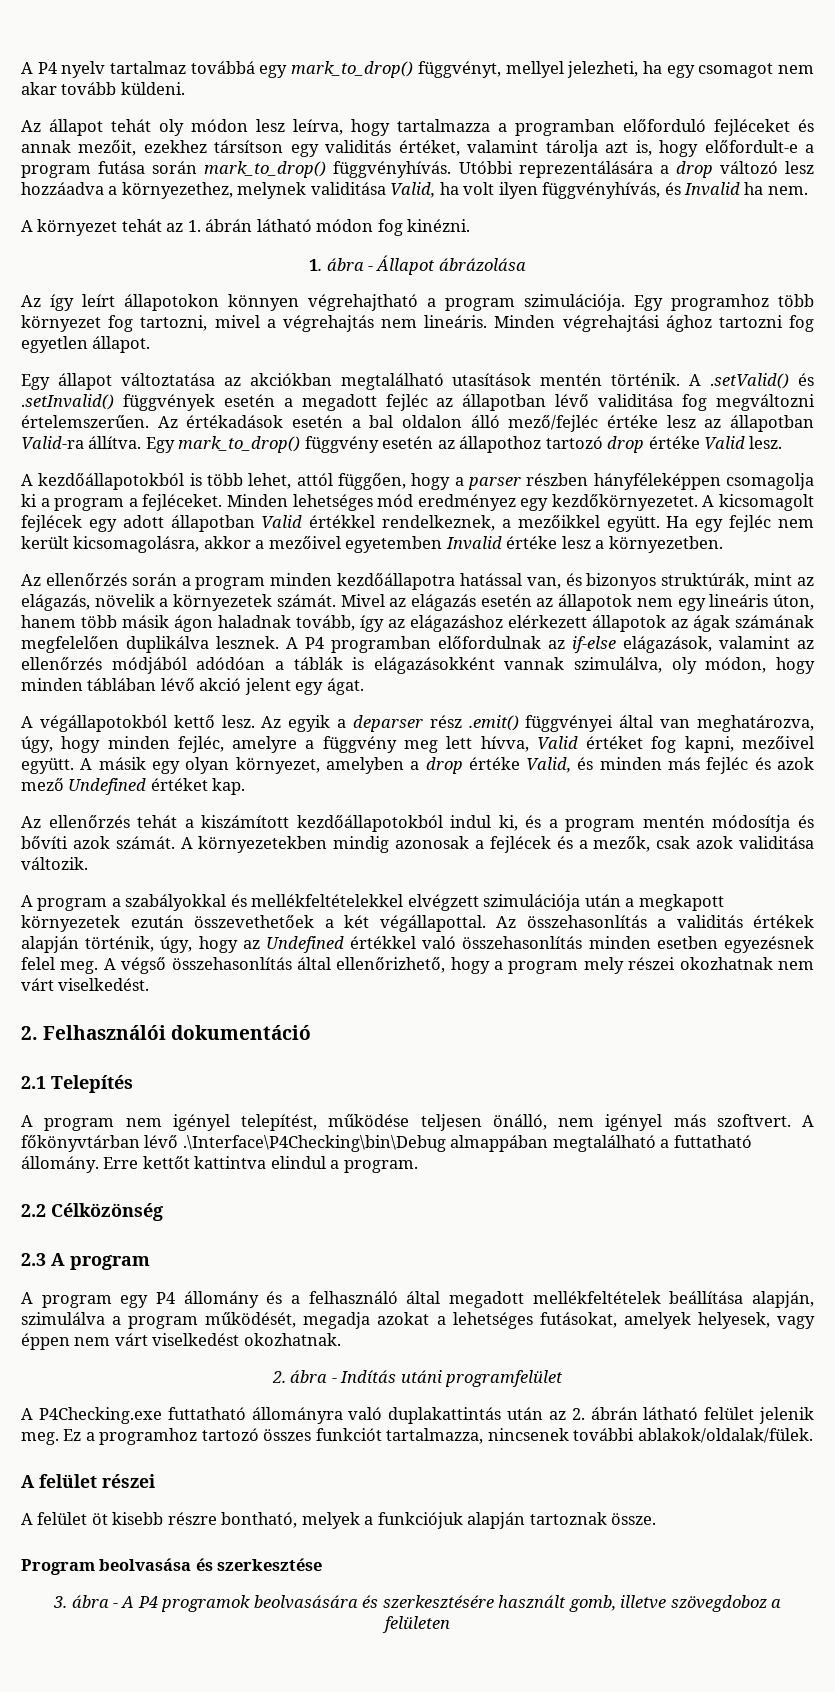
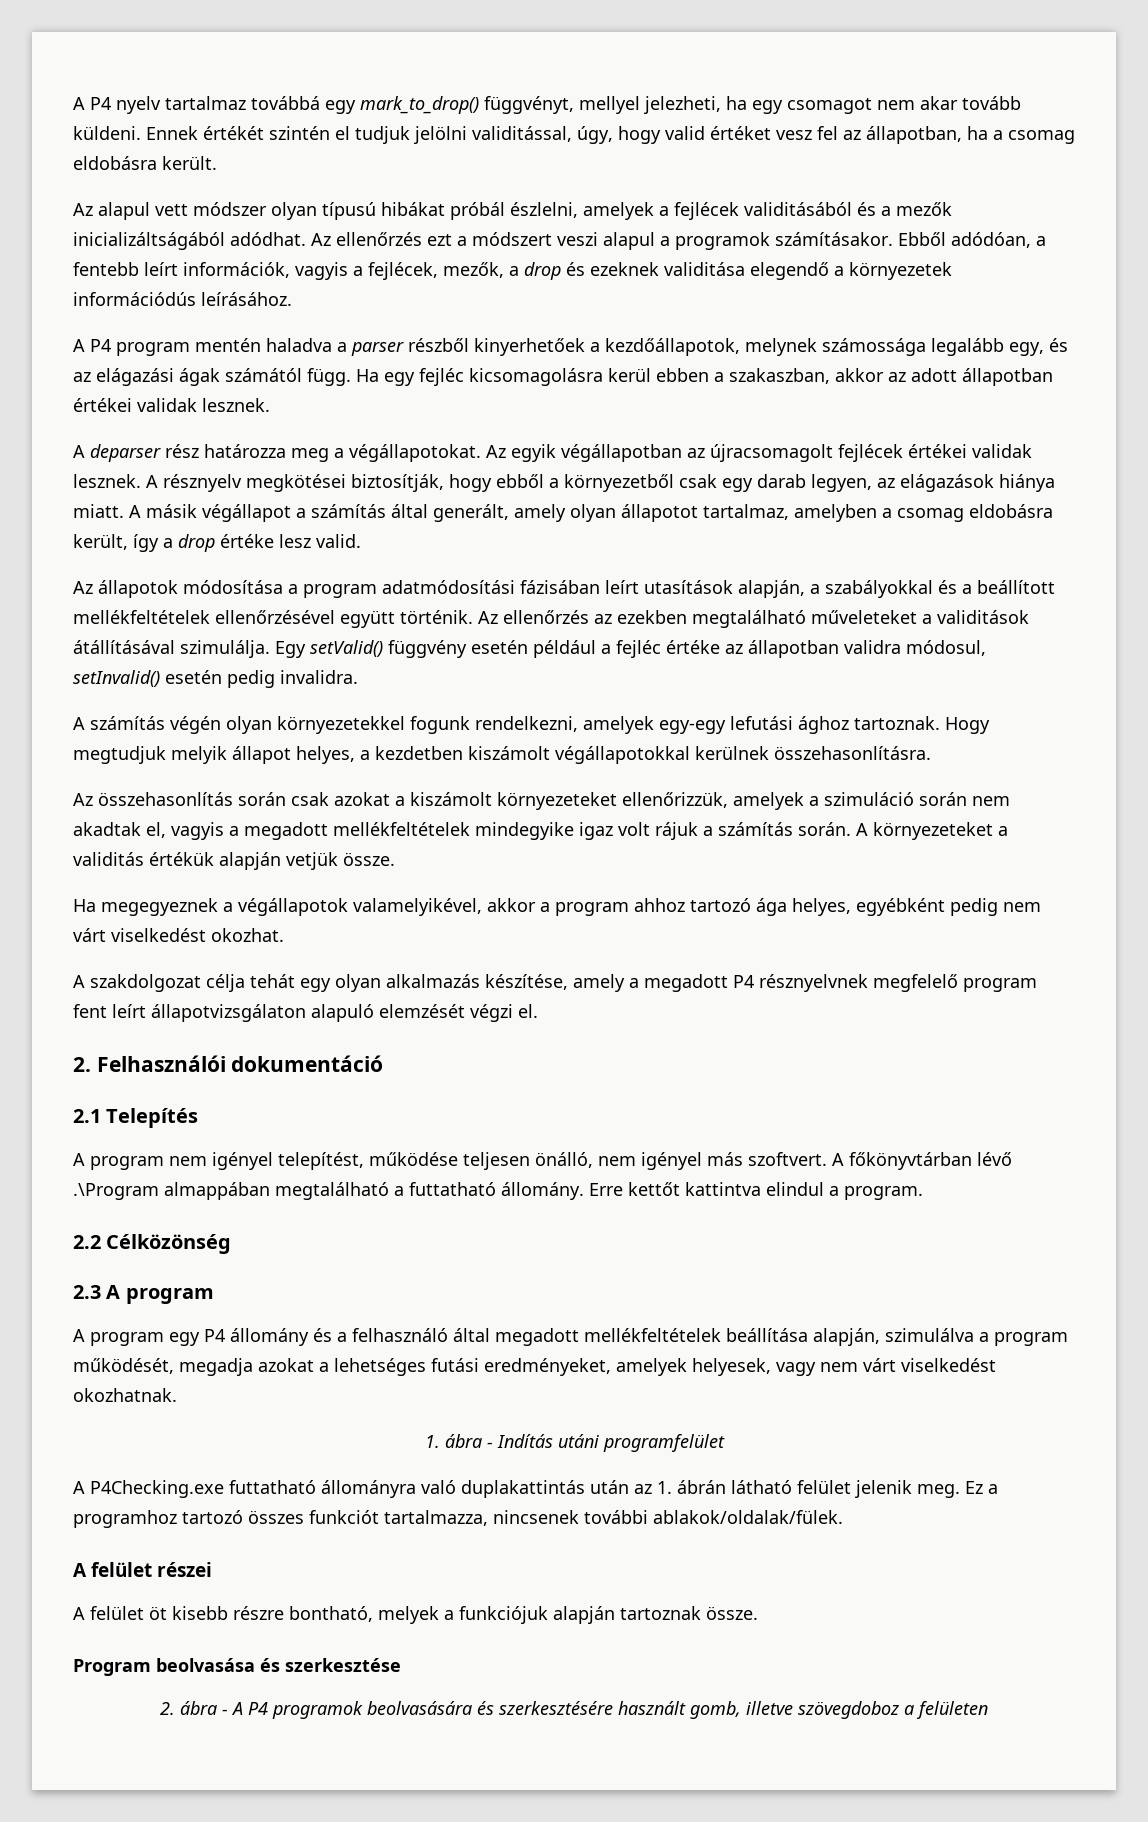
[21,119,814,136] [21,140,814,157] [21,161,815,178] [21,182,808,199] [21,219,471,236] [309,255,526,275] [21,294,814,311] [21,315,814,332] [21,336,151,353] [21,373,814,390] [21,394,815,411] [21,415,814,432] [21,436,783,453] [21,473,814,490] [21,494,814,511] [21,515,814,532] [21,536,723,553] [21,573,814,590] [21,594,814,611] [21,615,814,632] [21,636,814,653] [21,657,815,674] [21,678,364,695] [21,715,814,732] [21,736,815,753] [21,757,814,774] [21,778,246,795] [21,815,815,832] [21,836,815,853] [21,857,88,870] [21,894,724,911] [21,915,814,932] [21,936,814,953] [21,957,814,974] [21,978,150,991] // Az állapot tehát oly módon lesz leírva, hogy tartalmazza a programban előforduló fejléceket és annak mezőit, ezekhez társítson egy validitás értéket, valamint tárolja azt is, hogy előfordult-e a program futása során mark_to_drop() függvényhívás. Utóbbi reprezentálására a drop változó lesz hozzáadva a környezethez, melynek validitása Valid, ha volt ilyen függvényhívás, és Invalid ha nem. // A környezet tehát az 1. ábrán látható módon fog kinézni. // 1. ábra - Állapot ábrázolása // Az így leírt állapotokon könnyen végrehajtható a program szimulációja. Egy programhoz több környezet fog tartozni, mivel a végrehajtás nem lineáris. Minden végrehajtási ághoz tartozni fog egyetlen állapot. // Egy állapot változtatása az akciókban megtalálható utasítások mentén történik. A .setValid() és .setInvalid() függvények esetén a megadott fejléc az állapotban lévő validitása fog megváltozni értelemszerűen. Az értékadások esetén a bal oldalon álló mező/fejléc értéke lesz az állapotban Valid-ra állítva. Egy mark_to_drop() függvény esetén az állapothoz tartozó drop értéke Valid lesz. // A kezdőállapotokból is több lehet, attól függően, hogy a parser részben hányféleképpen csomagolja ki a program a fejléceket. Minden lehetséges mód eredményez egy kezdőkörnyezetet. A kicsomagolt fejlécek egy adott állapotban Valid értékkel rendelkeznek, a mezőikkel együtt. Ha egy fejléc nem került kicsomagolásra, akkor a mezőivel egyetemben Invalid értéke lesz a környezetben. // Az ellenőrzés során a program minden kezdőállapotra hatással van, és bizonyos struktúrák, mint az elágazás, növelik a környezetek számát. Mivel az elágazás esetén az állapotok nem egy lineáris úton, hanem több másik ágon haladnak tovább, így az elágazáshoz elérkezett állapotok az ágak számának megfelelően duplikálva lesznek. A P4 programban előfordulnak az if-else elágazások, valamint az ellenőrzés módjából adódóan a táblák is elágazásokként vannak szimulálva, oly módon, hogy minden táblában lévő akció jelent egy ágat. // A végállapotokból kettő lesz. Az egyik a deparser rész .emit() függvényei által van meghatározva, úgy, hogy minden fejléc, amelyre a függvény meg lett hívva, Valid értéket fog kapni, mezőivel együtt. A másik egy olyan környezet, amelyben a drop értéke Valid, és minden más fejléc és azok mező Undefined értéket kap. // Az ellenőrzés tehát a kiszámított kezdőállapotokból indul ki, és a program mentén módosítja és bővíti azok számát. A környezetekben mindig azonosak a fejlécek és a mezők, csak azok validitása változik. // A program a szabályokkal és mellékfeltételekkel elvégzett szimulációja után a megkapott környezetek ezután összevethetőek a két végállapottal. Az összehasonlítás a validitás értékek alapján történik, úgy, hogy az Undefined értékkel való összehasonlítás minden esetben egyezésnek felel meg. A végső összehasonlítás által ellenőrizhető, hogy a program mely részei okozhatnak nem várt viselkedést. -> [146,126,1075,144] [73,156,217,170] [73,202,952,220] [73,232,1046,250] [73,262,952,280] [73,292,292,306] [73,338,1068,356] [73,368,1053,386] [73,398,270,412] [73,444,1032,462] [73,474,1055,492] [73,504,1053,522] [73,534,361,552] [73,580,1055,598] [73,610,1029,628] [73,640,986,658] [73,670,358,688] [73,716,990,734] [73,746,931,764] [73,792,1010,810] [73,822,1008,840] [73,852,395,870] [73,898,1041,916] [73,928,284,942] [73,974,1037,992] [73,1004,538,1022] Ennek értékét szintén el tudjuk jelölni validitással, úgy, hogy valid értéket vesz fel az állapotban, ha a csomag eldobásra került. // Az alapul vett módszer olyan típusú hibákat próbál észlelni, amelyek a fejlécek validitásából és a mezők inicializáltságából adódhat. Az ellenőrzés ezt a módszert veszi alapul a programok számításakor. Ebből adódóan, a fentebb leírt információk, vagyis a fejlécek, mezők, a drop és ezeknek validitása elegendő a környezetek információdús leírásához. // A P4 program mentén haladva a parser részből kinyerhetőek a kezdőállapotok, melynek számossága legalább egy, és az elágazási ágak számától függ. Ha egy fejléc kicsomagolásra kerül ebben a szakaszban, akkor az adott állapotban értékei validak lesznek. // A deparser rész határozza meg a végállapotokat. Az egyik végállapotban az újracsomagolt fejlécek értékei validak lesznek. A résznyelv megkötései biztosítják, hogy ebből a környezetből csak egy darab legyen, az elágazások hiánya miatt. A másik végállapot a számítás által generált, amely olyan állapotot tartalmaz, amelyben a csomag eldobásra került, így a drop értéke lesz valid. // Az állapotok módosítása a program adatmódosítási fázisában leírt utasítások alapján, a szabályokkal és a beállított mellékfeltételek ellenőrzésével együtt történik. Az ellenőrzés az ezekben megtalálható műveleteket a validitások átállításával szimulálja. Egy setValid() függvény esetén például a fejléc értéke az állapotban validra módosul, setInvalid() esetén pedig invalidra. // A számítás végén olyan környezetekkel fogunk rendelkezni, amelyek egy-egy lefutási ághoz tartoznak. Hogy megtudjuk melyik állapot helyes, a kezdetben kiszámolt végállapotokkal kerülnek összehasonlításra. // Az összehasonlítás során csak azokat a kiszámolt környezeteket ellenőrizzük, amelyek a szimuláció során nem akadtak el, vagyis a megadott mellékfeltételek mindegyike igaz volt rájuk a számítás során. A környezeteket a validitás értékük alapján vetjük össze. // Ha megegyeznek a végállapotok valamelyikével, akkor a program ahhoz tartozó ága helyes, egyébként pedig nem várt viselkedést okozhat. // A szakdolgozat célja tehát egy olyan alkalmazás készítése, amely a megadott P4 résznyelvnek megfelelő program fent leírt állapotvizsgálaton alapuló elemzését végzi el.
[182,1135,446,1152] .\Interface\P4Checking\bin\Debug -> [73,1183,159,1200] .\Program
[539,1312,617,1328] futásokat, -> [431,1358,611,1376] futási eredményeket,
[21,1333,70,1350] éppen -> (816, 1369) none
[271,1371,286,1383] 2. -> [424,1435,440,1448] 1.
[571,1408,585,1420] 2. -> [657,1481,672,1494] 1.
[53,1596,68,1608] 3. -> [160,1702,175,1715] 2.

